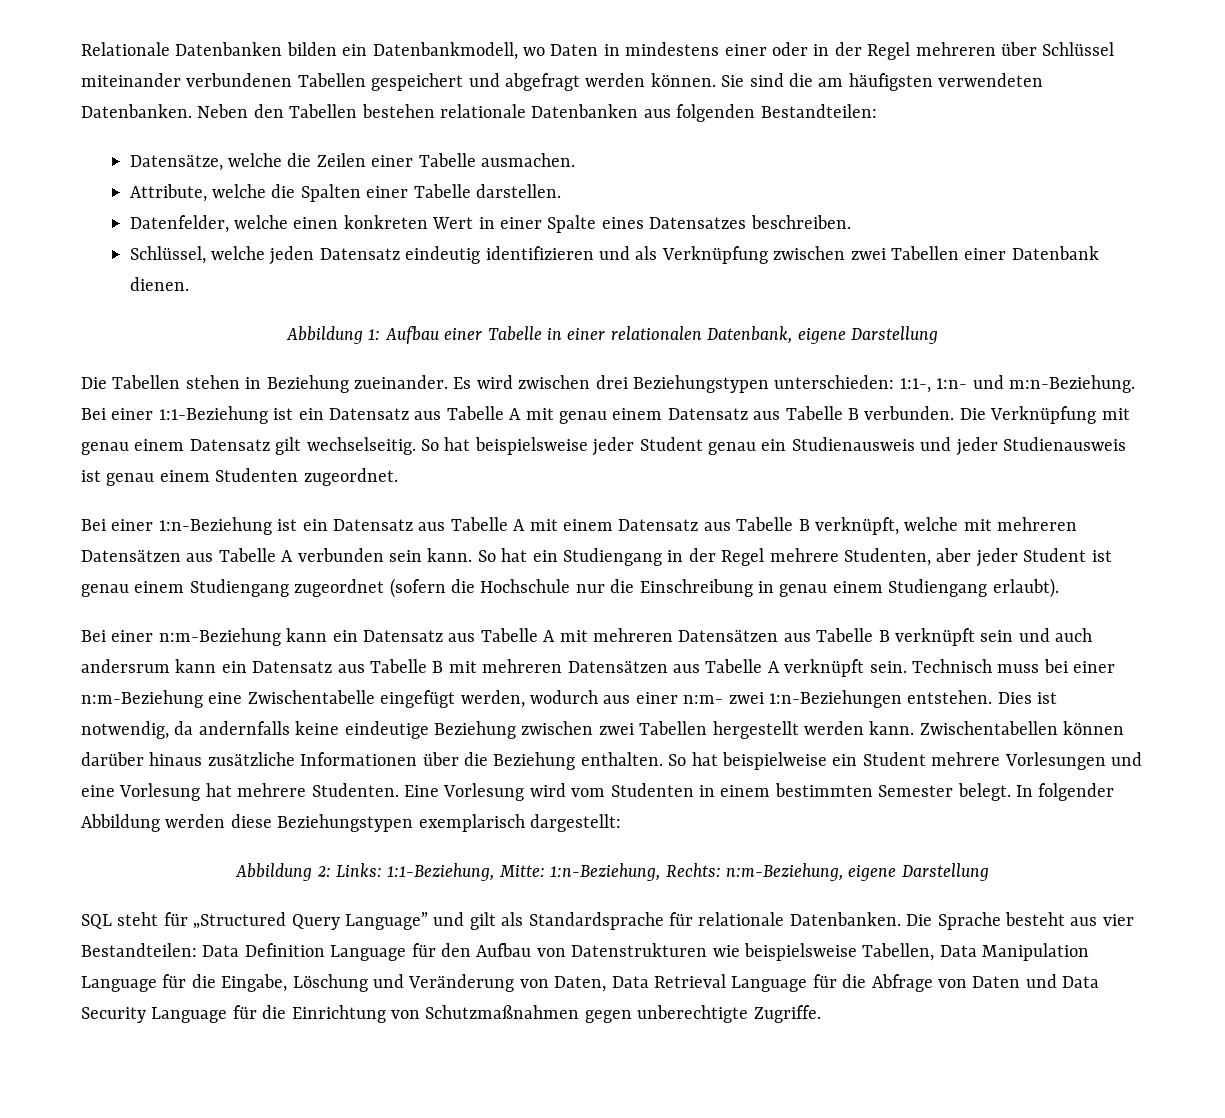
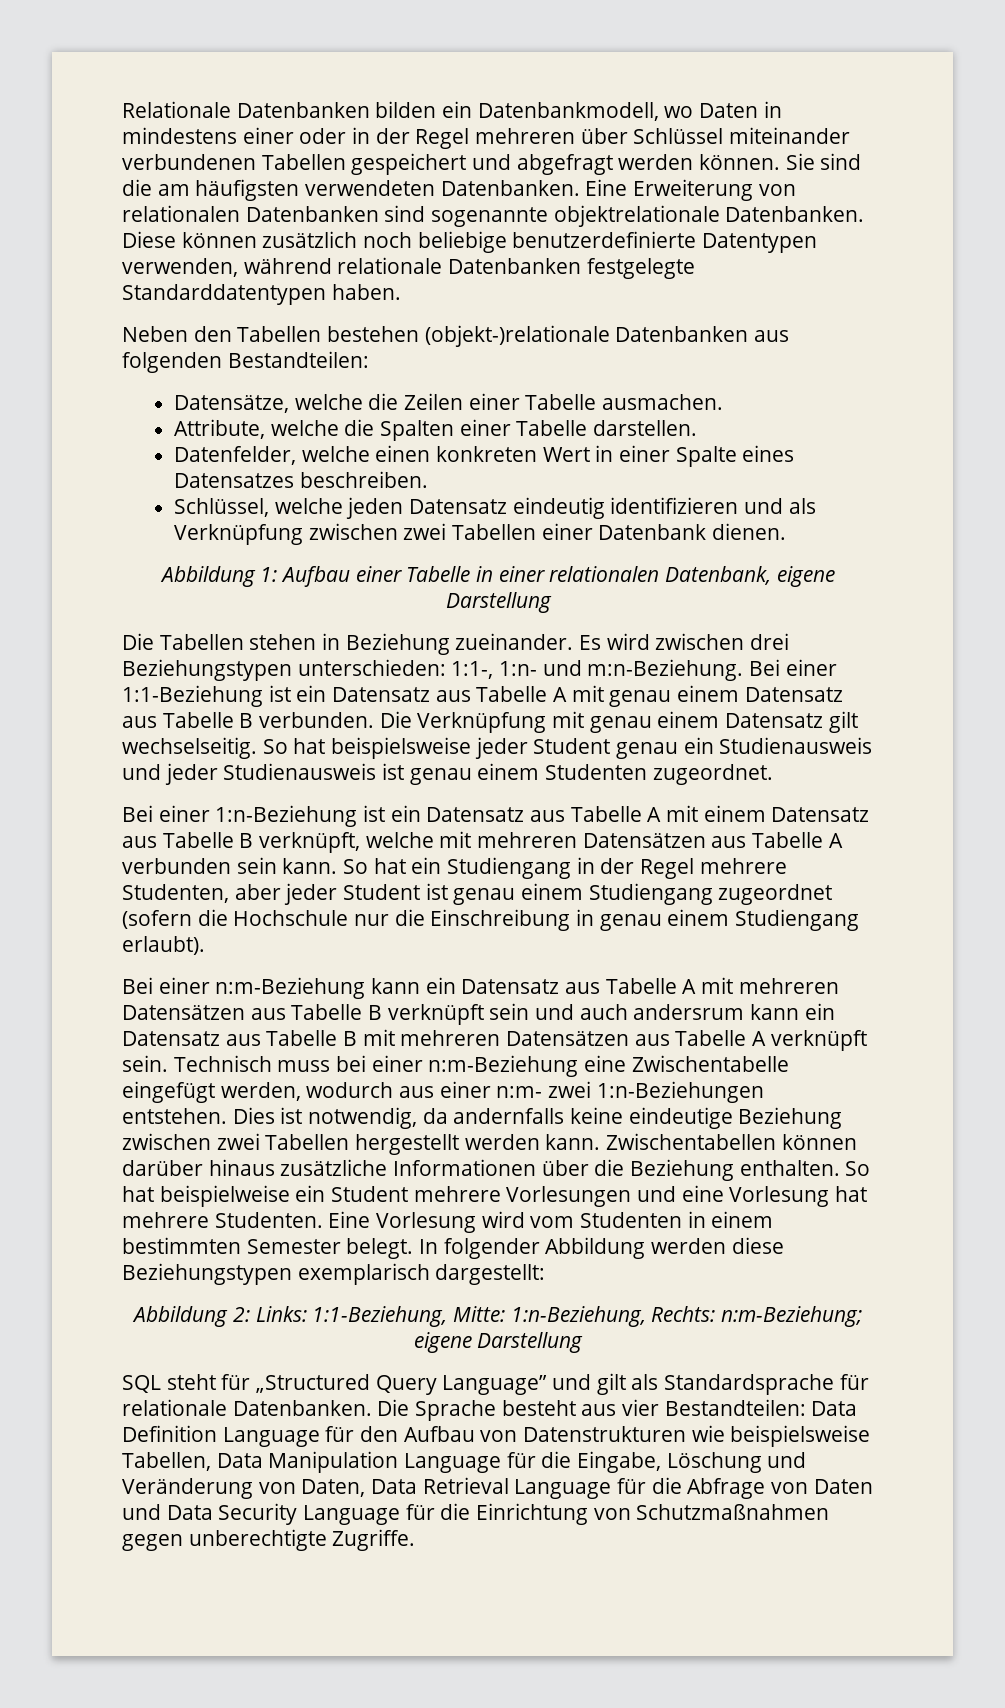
(192, 111) none -> [585,179,796,201] [122,205,865,227] [122,231,818,253] [122,257,695,279] [122,284,401,305] Eine Erweiterung von relationalen Datenbanken sind sogenannte objektrelationale Datenbanken. Diese können zusätzlich noch beliebige benutzerdefinierte Datentypen verwenden, während relationale Datenbanken festgelegte Standarddatentypen haben. //
[440,104,526,118] relationale -> [424,325,610,347] (objekt-)relationale
[725,863,843,881] n:m-Beziehung, -> [720,1306,862,1327] n:m-Beziehung;

